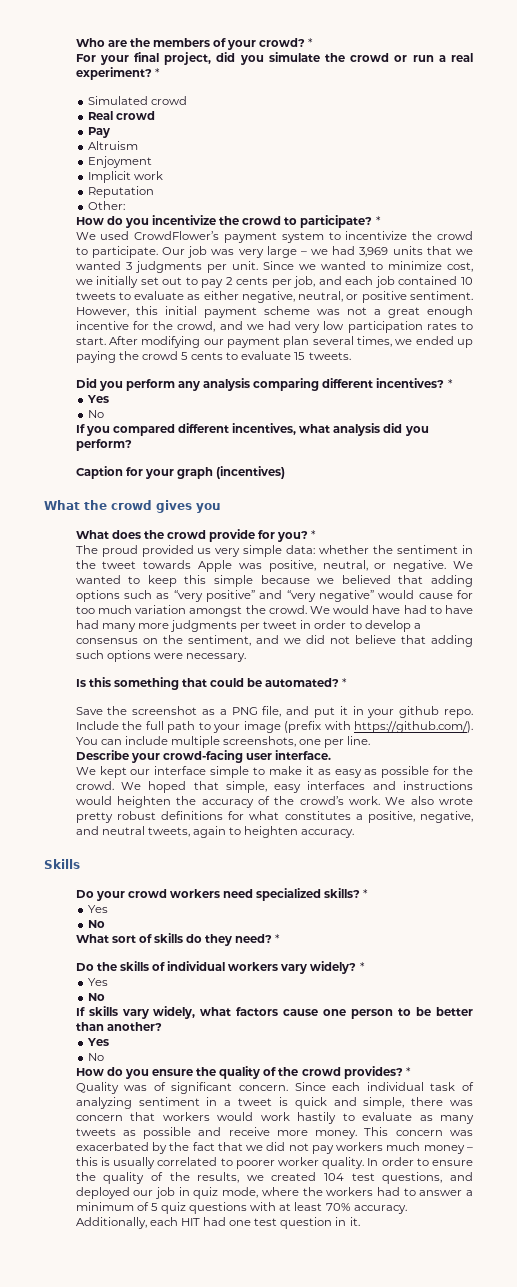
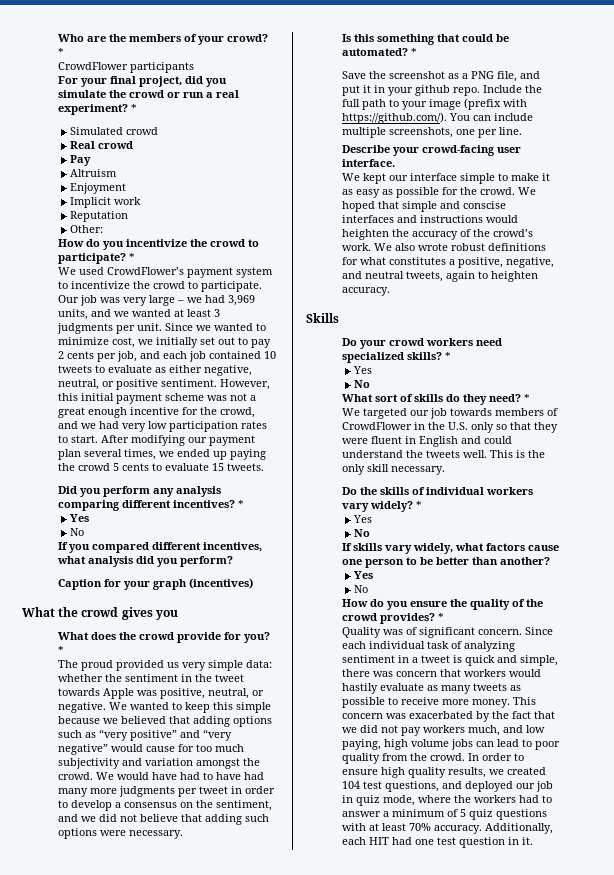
(314, 42) none -> [58,62,195,73] // CrowdFlower participants
[392,246,473,255] [75,261,121,270] units that we wanted -> [58,309,212,320] units, and we wanted at least
(132, 609) none -> [58,758,143,769] subjectivity and
[225,781,302,793] simple, easy -> [402,201,507,212] simple and conscise
[75,812,113,823] pretty -> (449, 247) none
(281, 938) none -> [342,408,559,419] [342,422,559,433] [342,436,513,447] [342,450,546,458] [342,464,446,475] // We targeted our job towards members of CrowdFlower in the U.S. only so that they were fluent in English and could understand the tweets well. This is the only skill necessary.
[260,1112,355,1124] work hastily to -> [342,683,379,694] hastily
[198,1127,222,1136] and -> [388,697,399,705] to
[386,1142,473,1154] [75,1157,473,1169] [75,1172,190,1184] much money – this is usually correlated to poorer worker quality. In order to ensure the quality of the -> [468,725,546,736] [342,739,561,750] [342,753,525,764] [342,767,447,778] much, and low paying, high volume jobs can lead to poor quality from the crowd. In order to ensure high quality

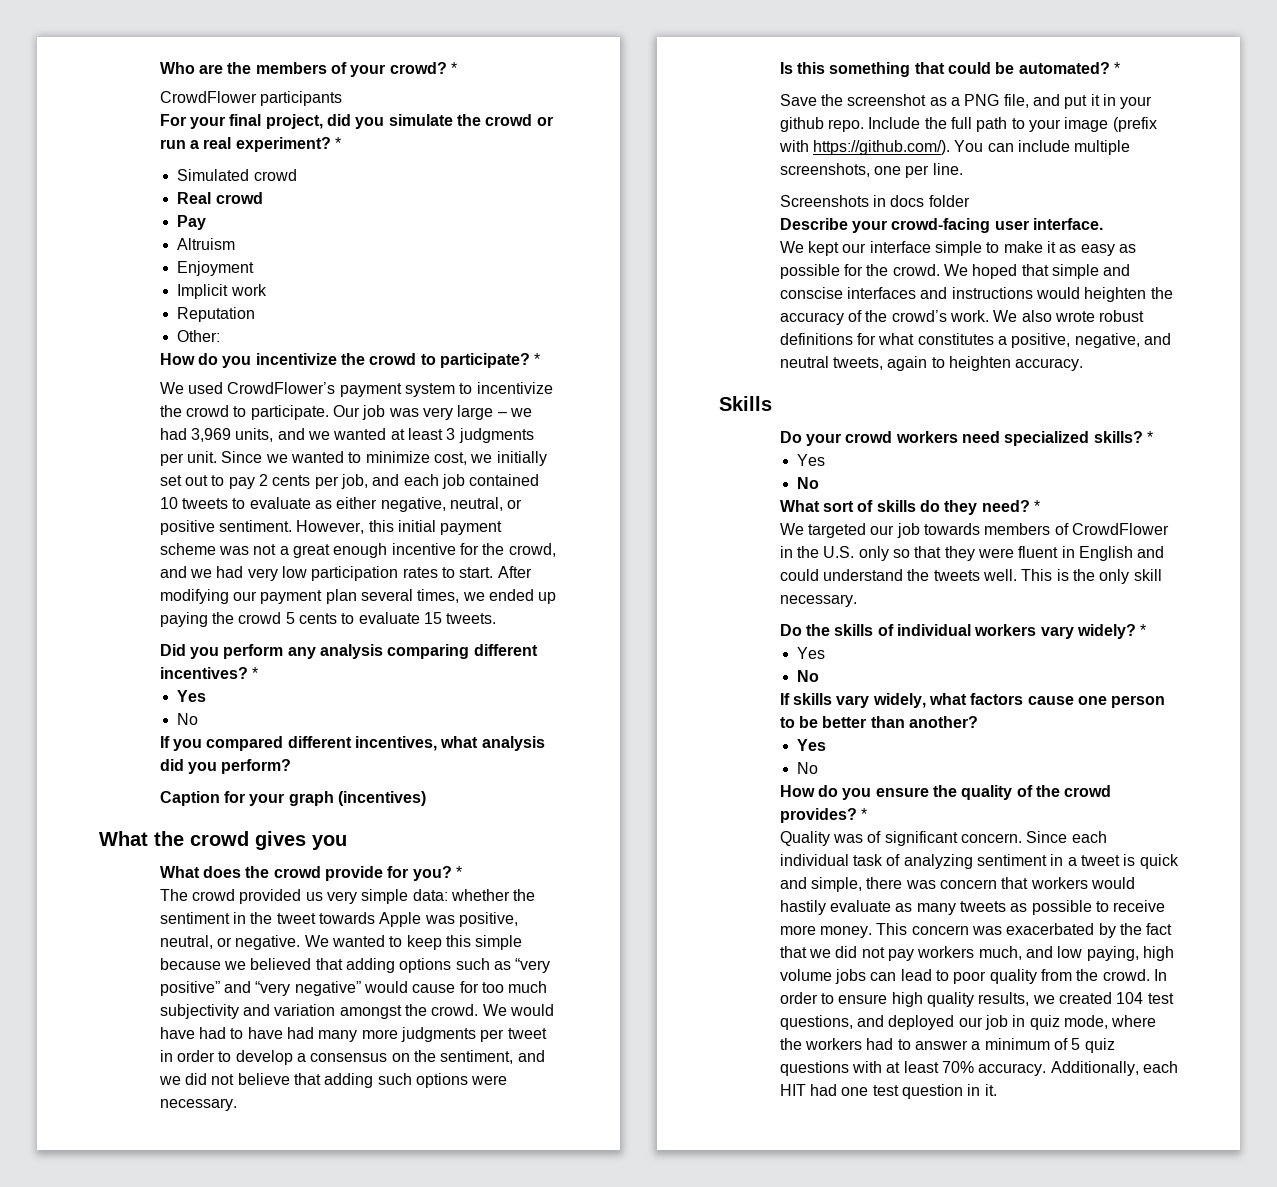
[81,660,114,671] proud -> [192,889,236,901] crowd
(523, 131) none -> [779,195,970,207] // Screenshots in docs folder

